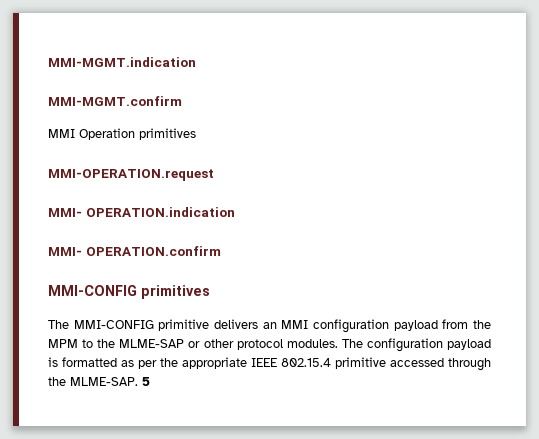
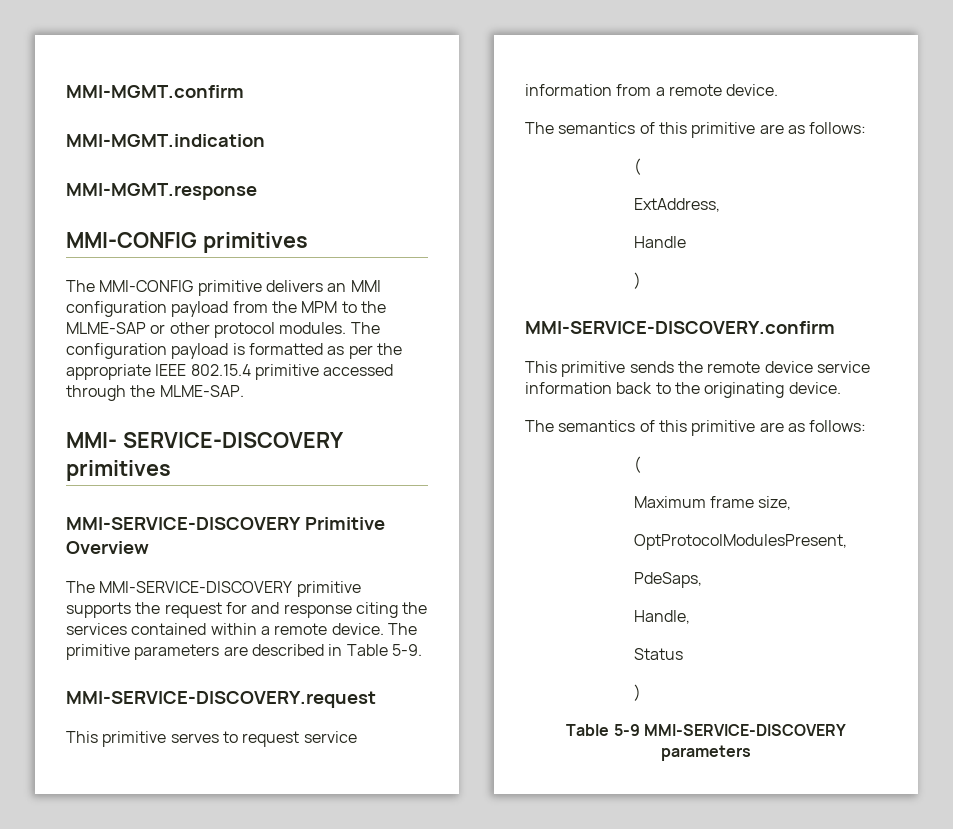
(48, 62) none -> [66,85,244,98] MMI-MGMT.confirm //
[48,96,182,106] [48,128,196,140] [48,169,214,181] [48,207,235,217] [48,246,221,256] MMI-MGMT.confirm // MMI Operation primitives // MMI-OPERATION.request // MMI- OPERATION.indication // MMI- OPERATION.confirm -> [66,183,257,200] MMI-MGMT.response
[142,377,150,386] 5 -> [66,432,344,448] [66,460,171,481] [66,517,385,530] [66,541,149,554] [66,581,361,597] [66,602,428,618] [66,623,417,635] [66,644,422,660] [66,691,376,708] [66,731,357,747] [525,84,779,96] [525,122,867,138] [633,158,641,175] [633,198,720,212] [633,236,686,248] [633,272,641,289] [525,321,835,334] [525,361,870,377] [525,382,841,398] [525,420,867,436] [633,456,641,473] [633,496,792,510] [633,534,847,550] [633,572,702,588] [633,610,690,624] [633,648,683,660] [633,684,641,701] [566,724,846,736] [661,745,751,761] // MMI- SERVICE-DISCOVERY primitives // MMI-SERVICE-DISCOVERY Primitive Overview // The MMI-SERVICE-DISCOVERY primitive supports the request for and response citing the services contained within a remote device. The primitive parameters are described in Table 5-9. // MMI-SERVICE-DISCOVERY.request // This primitive serves to request service information from a remote device. // The semantics of this primitive are as follows: // ( // ExtAddress, // Handle // ) // MMI-SERVICE-DISCOVERY.confirm // This primitive sends the remote device service information back to the originating device. // The semantics of this primitive are as follows: // ( // Maximum frame size, // OptProtocolModulesPresent, // PdeSaps, // Handle, // Status // ) // Table 5-9 MMI-SERVICE-DISCOVERY parameters

